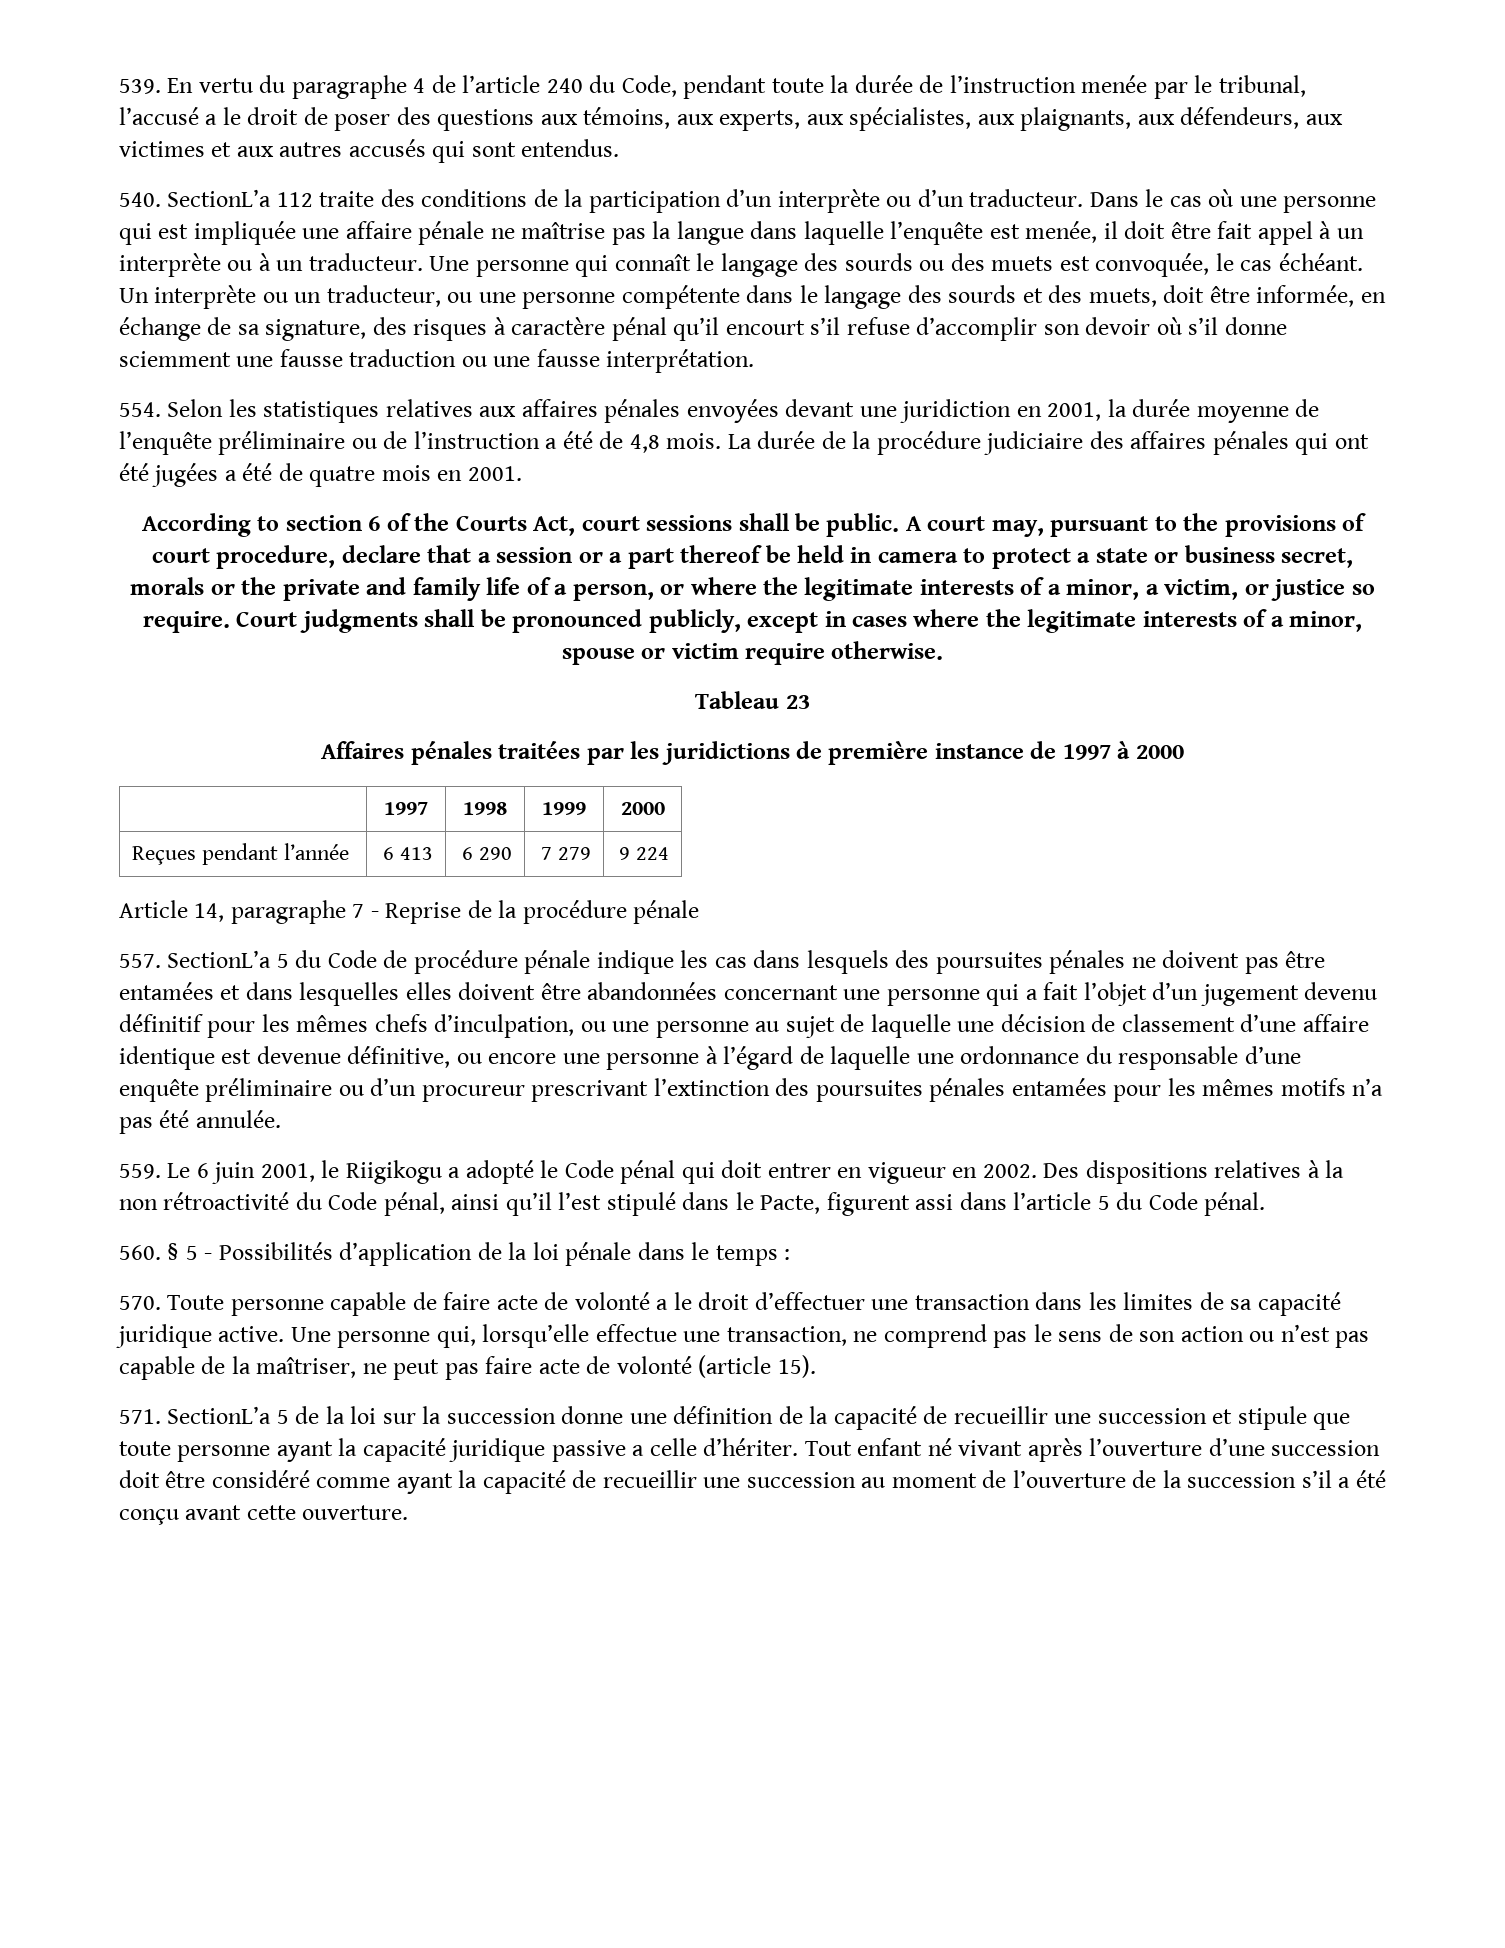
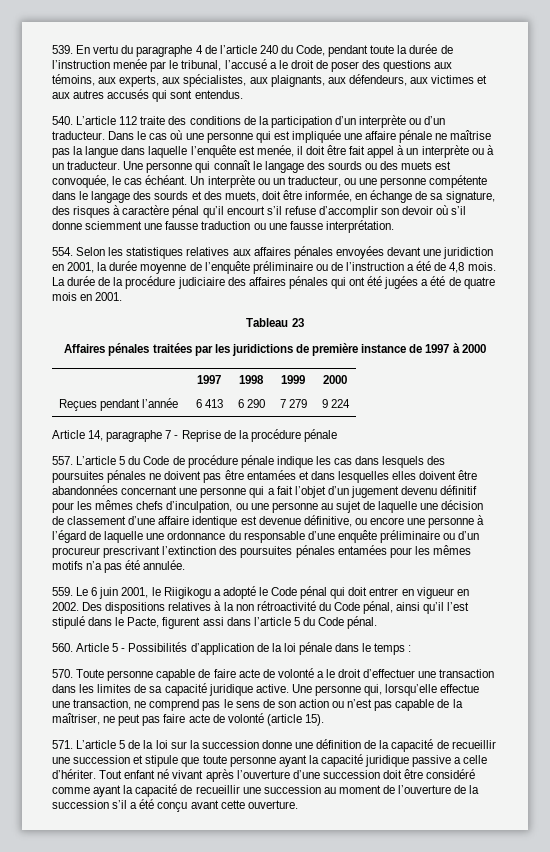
[167,189,272,207] SectionL’a -> [76,116,117,125] L’article
[141,513,1367,537] [151,545,1354,569] [130,577,1375,601] [142,609,1363,633] [561,641,944,665] // According to section 6 of the Courts Act, court sessions shall be public. A court may, pursuant to the provisions of court procedure, declare that a session or a part thereof be held in camera to protect a state or business secret, morals or the private and family life of a person, or where the legitimate interests of a minor, a victim, or justice so require. Court judgments shall be pronounced publicly, except in cases where the legitimate interests of a minor, spouse or victim require otherwise. -> (123, 296) none
[167,950,272,968] SectionL’a -> [76,456,117,465] L’article
[167,1243,180,1260] § -> [76,643,110,652] Article
[167,1406,272,1424] SectionL’a -> [76,740,117,749] L’article

